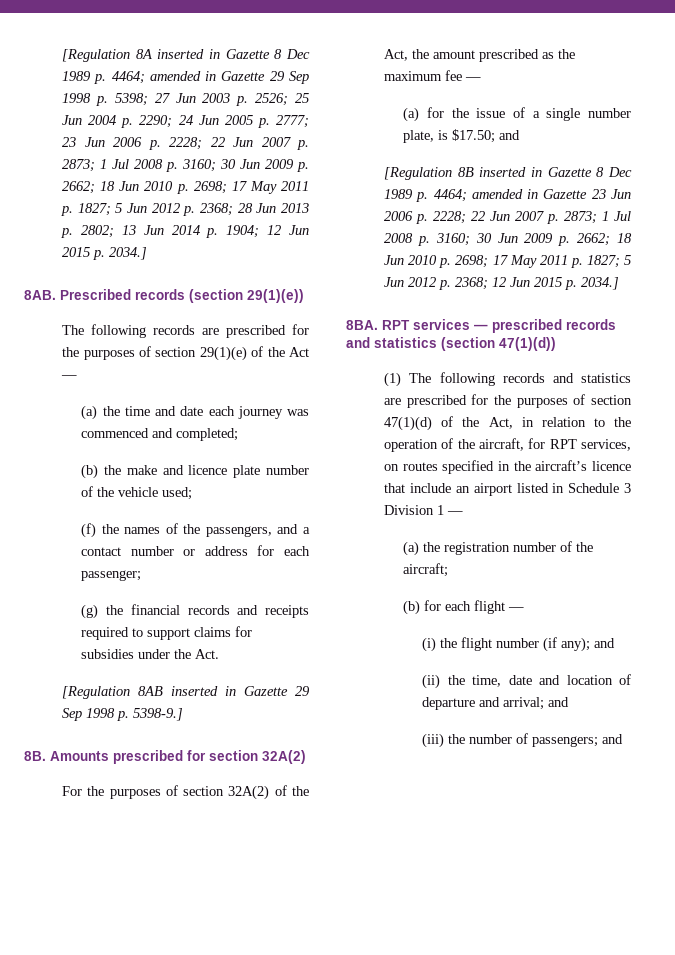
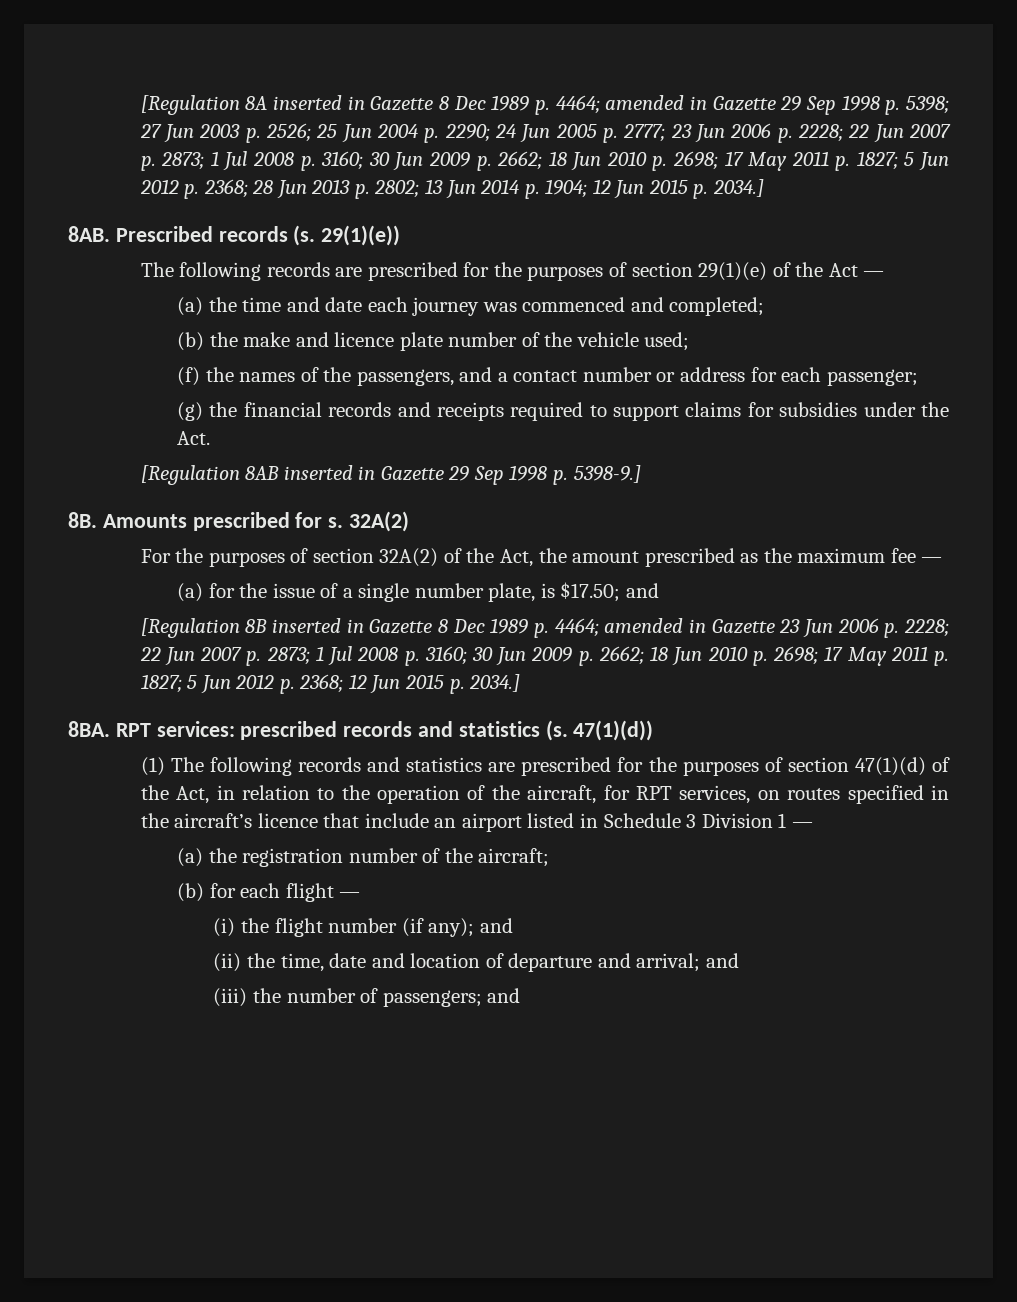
[189,289,243,303] (section -> [293,225,316,246] (s.
[209,750,258,761] section -> [328,517,344,528] s.
[413,319,488,330] services — -> [156,721,235,737] services:
[441,337,495,351] (section -> [545,720,568,741] (s.

